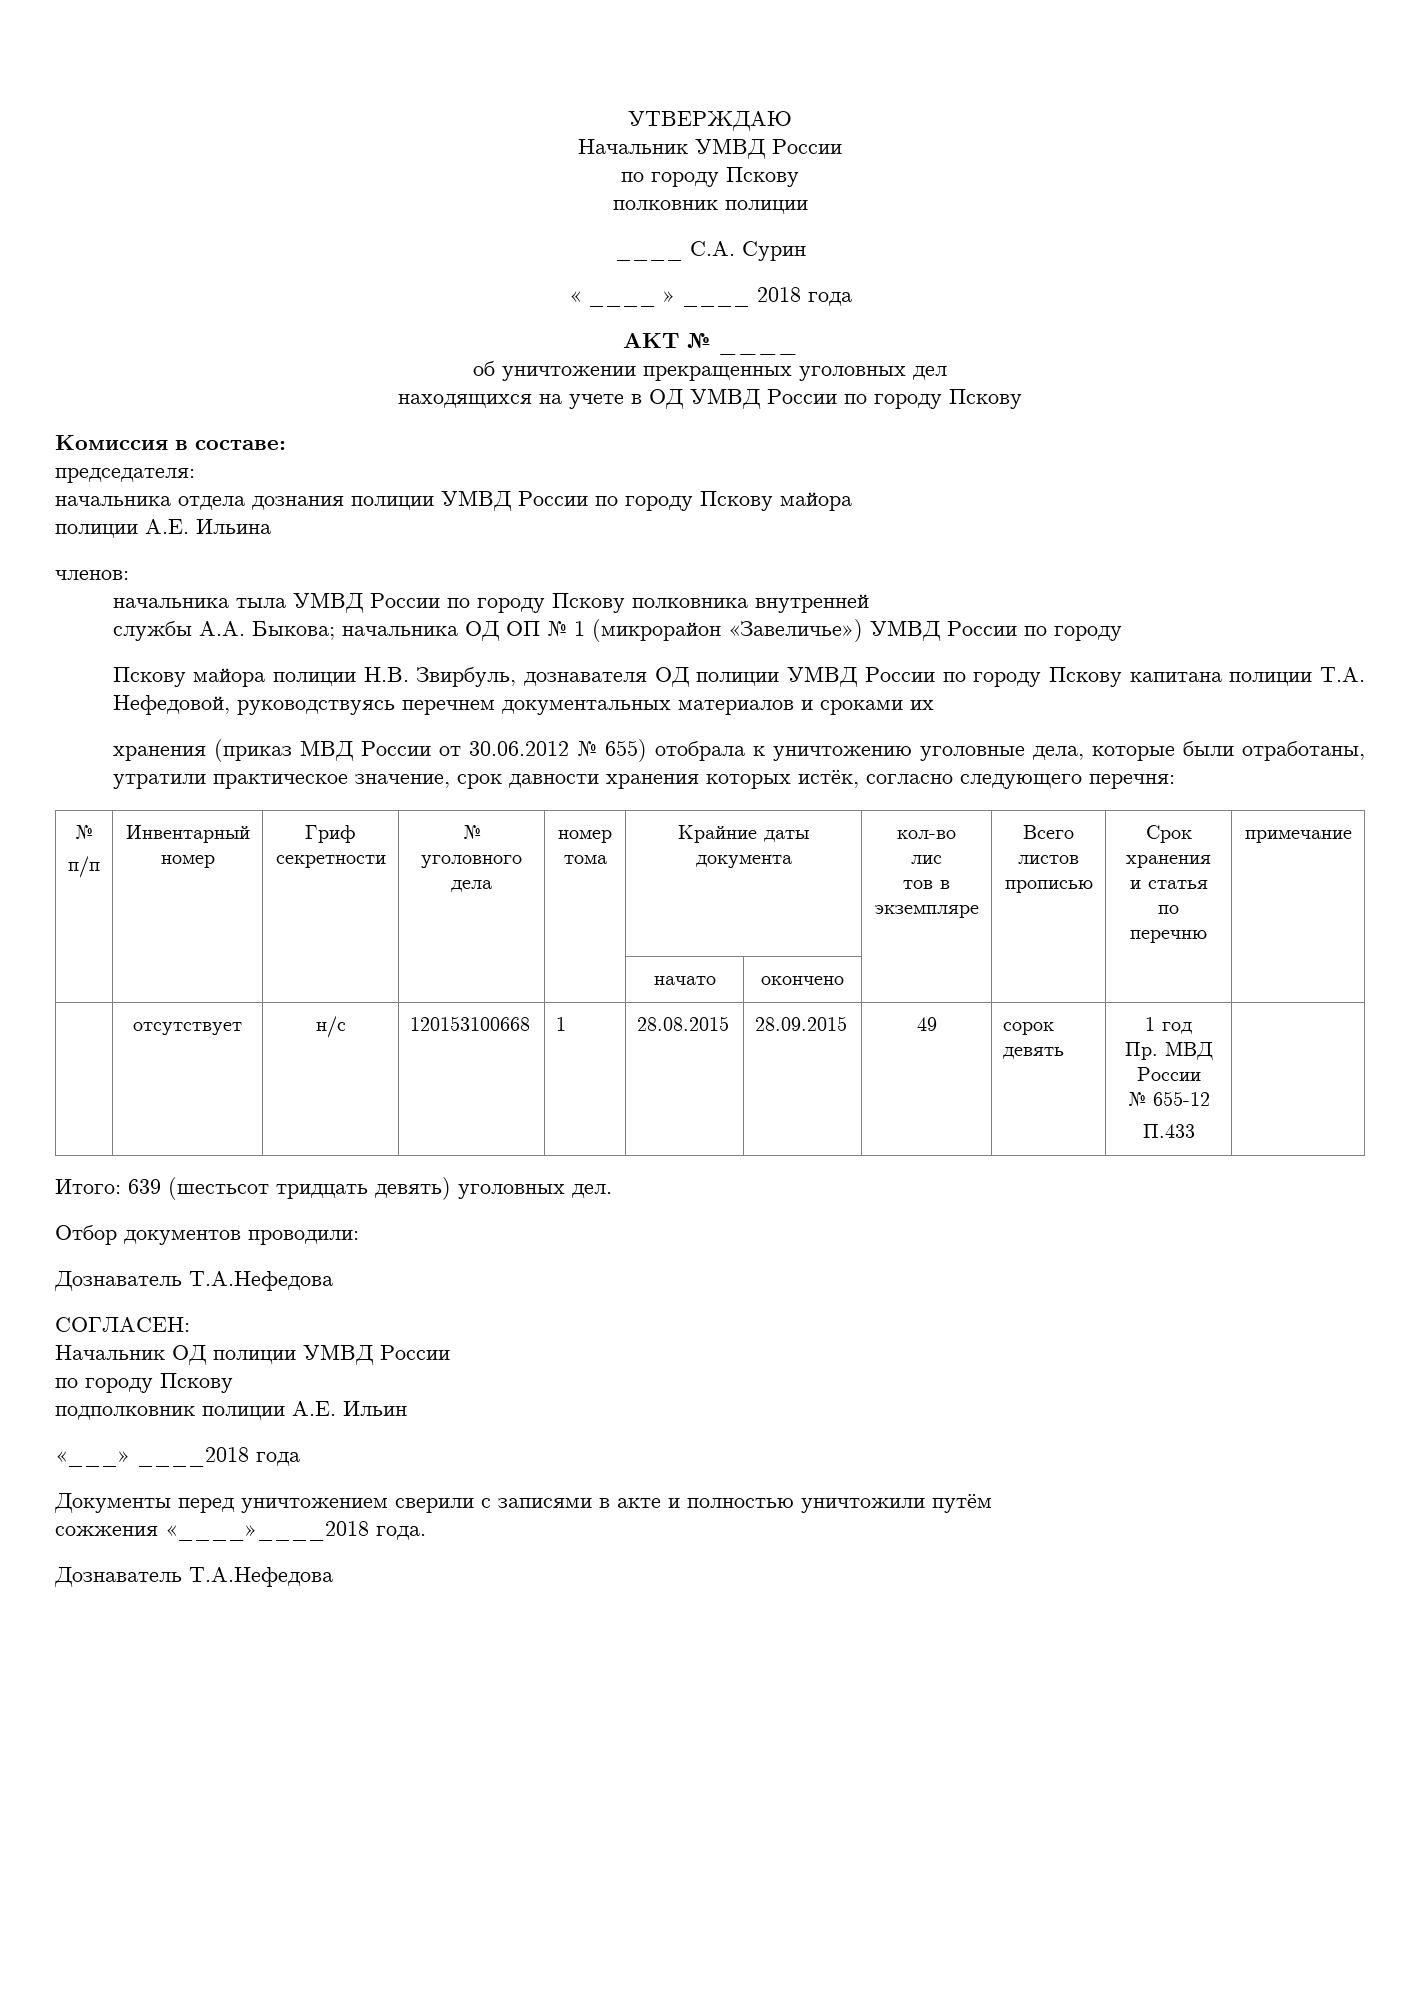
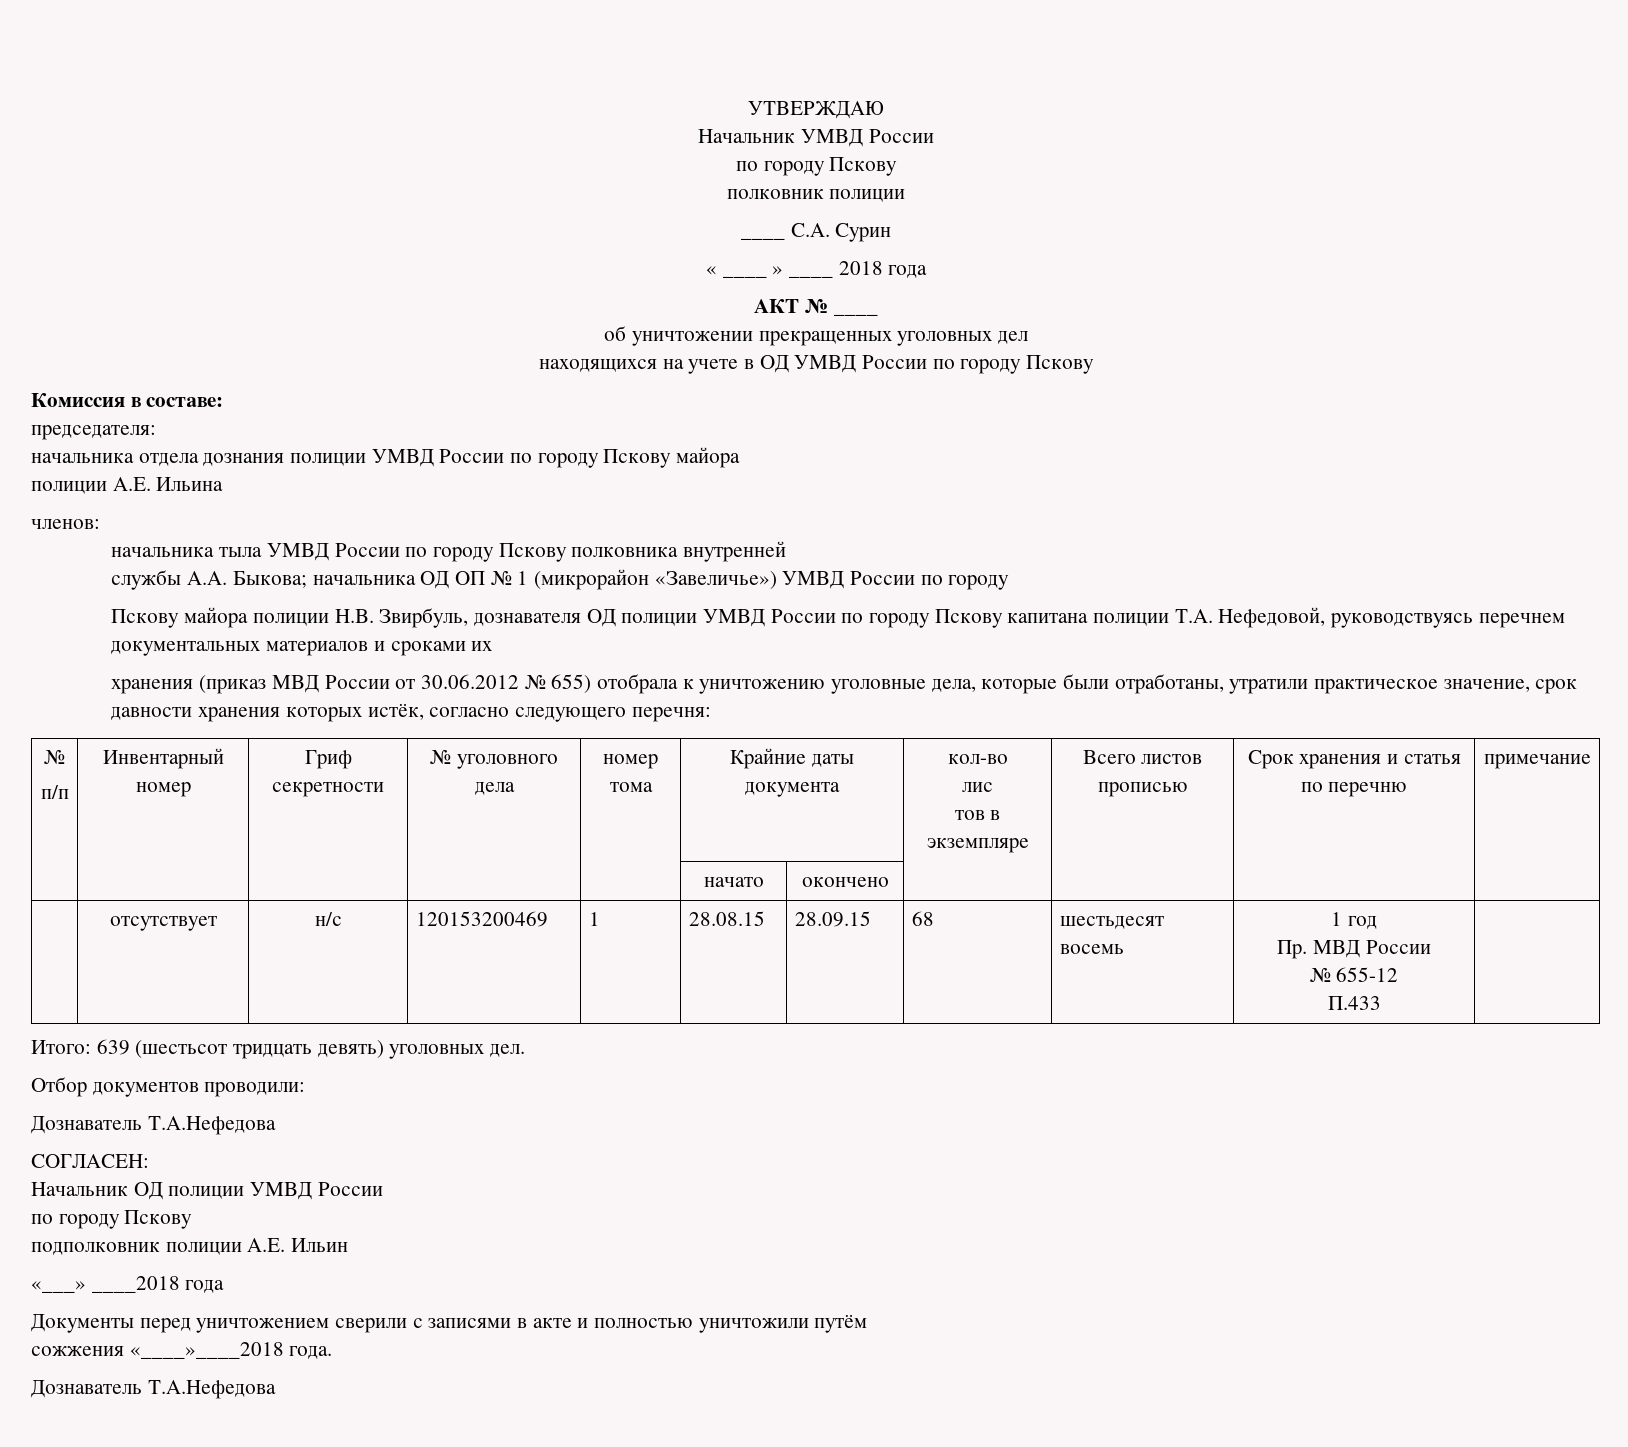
[410,1016,531,1031] [556,1017,567,1031] [637,1016,730,1031] [755,1016,848,1031] [916,1017,937,1031] [1003,1022,1055,1035] [1003,1047,1065,1059] 120153100668 | 1 | 28.08.2015 | 28.09.2015 | 49 | сорок девять -> [415,911,548,927] [588,912,600,926] [688,911,765,926] [794,911,871,927] [911,911,934,926] [1059,916,1164,929] [1059,944,1124,954] 120153200469 | 1 | 28.08.15 | 28.09.15 | 68 | шестьдесят восемь

